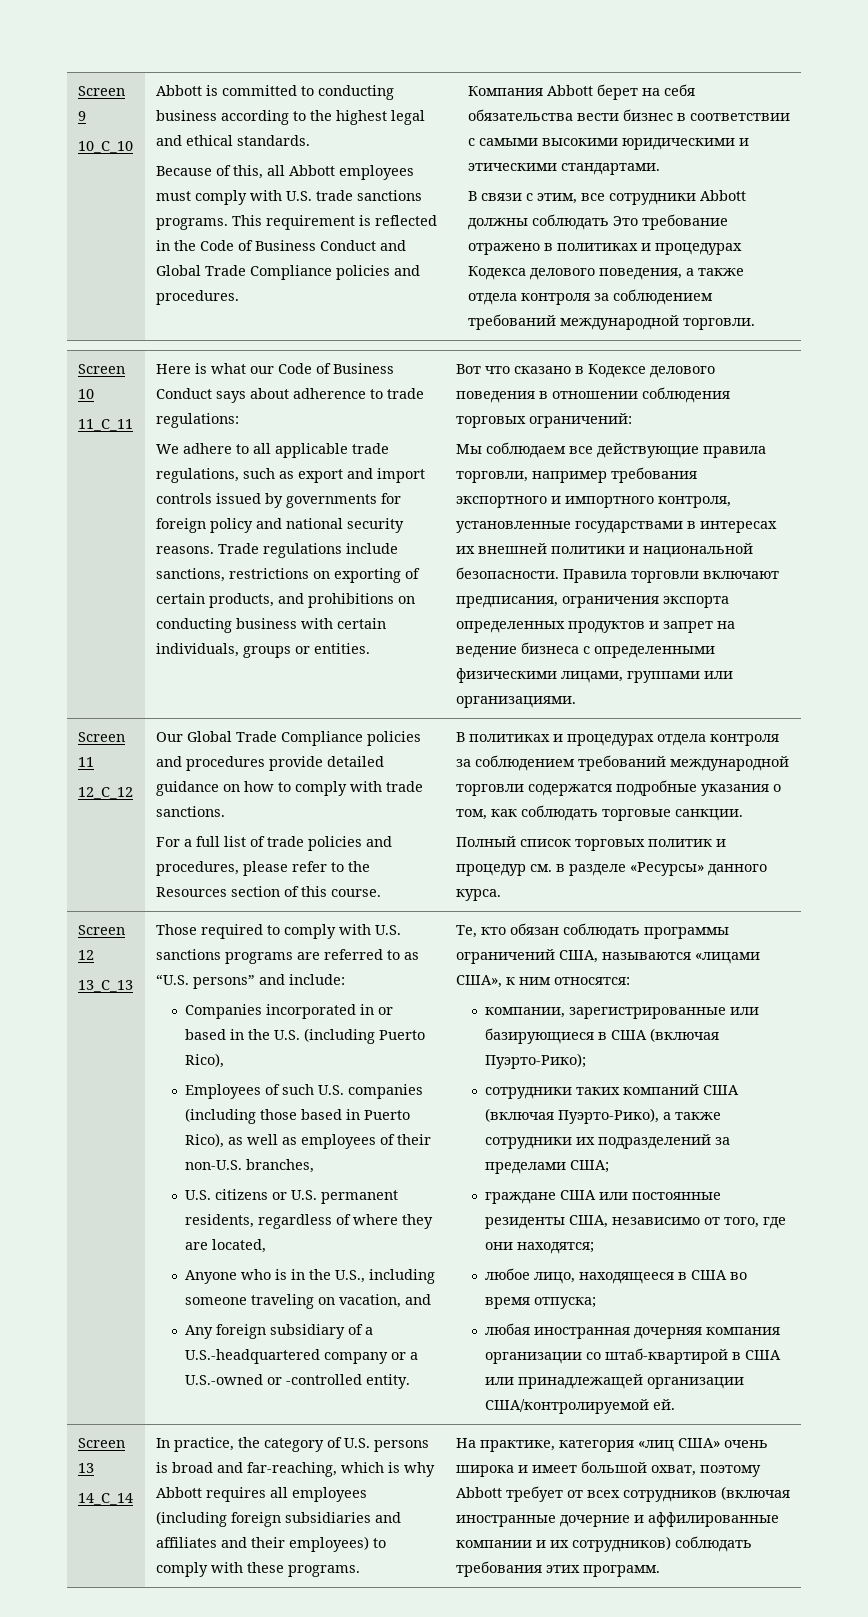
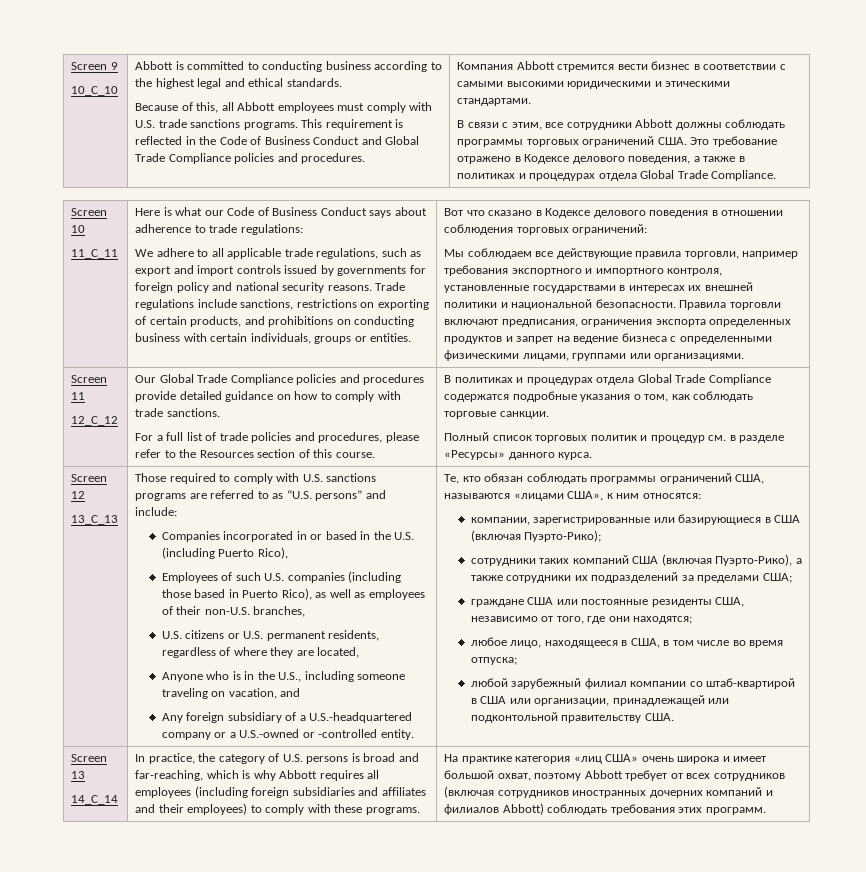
[596,84,695,100] [467,109,573,121] берет на себя обязательства -> [557,64,615,72] стремится
[612,214,728,230] [467,243,742,255] [467,266,744,280] [467,289,713,305] [467,314,755,330] Это требование отражено в политиках и процедурах Кодекса делового поведения, а также отдела контроля за соблюдением требований международной торговли. -> [457,136,777,147] [457,154,745,164] [457,170,777,181] программы торговых ограничений США. Это требование отражено в Кодексе делового поведения, а также в политиках и процедурах отдела Global Trade Compliance.
[709,734,779,746] [455,755,789,771] [455,784,524,796] контроля за соблюдением требований международной торговли -> [637,374,771,385] Global Trade Compliance
[690,1270,727,1280] США -> [630,638,730,648] США, в том числе
[484,1323,780,1339] [484,1352,582,1364] любая иностранная дочерняя компания организации -> [470,678,687,689] любой зарубежный филиал компании
[517,1374,744,1389] [484,1399,675,1414] принадлежащей организации США/контролируемой ей. -> [534,695,730,706] [470,712,674,723] организации, принадлежащей или подконтольной правительству США.
[479,1440,555,1452] практике, -> [461,756,512,764] практике
[455,1512,779,1527] [455,1536,671,1552] иностранные дочерние и аффилированные компании и их сотрудников) -> [497,787,773,798] [444,803,544,815] сотрудников иностранных дочерних компаний и филиалов Abbott)

